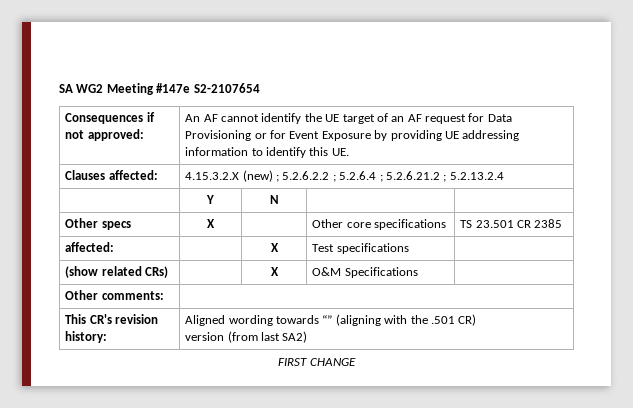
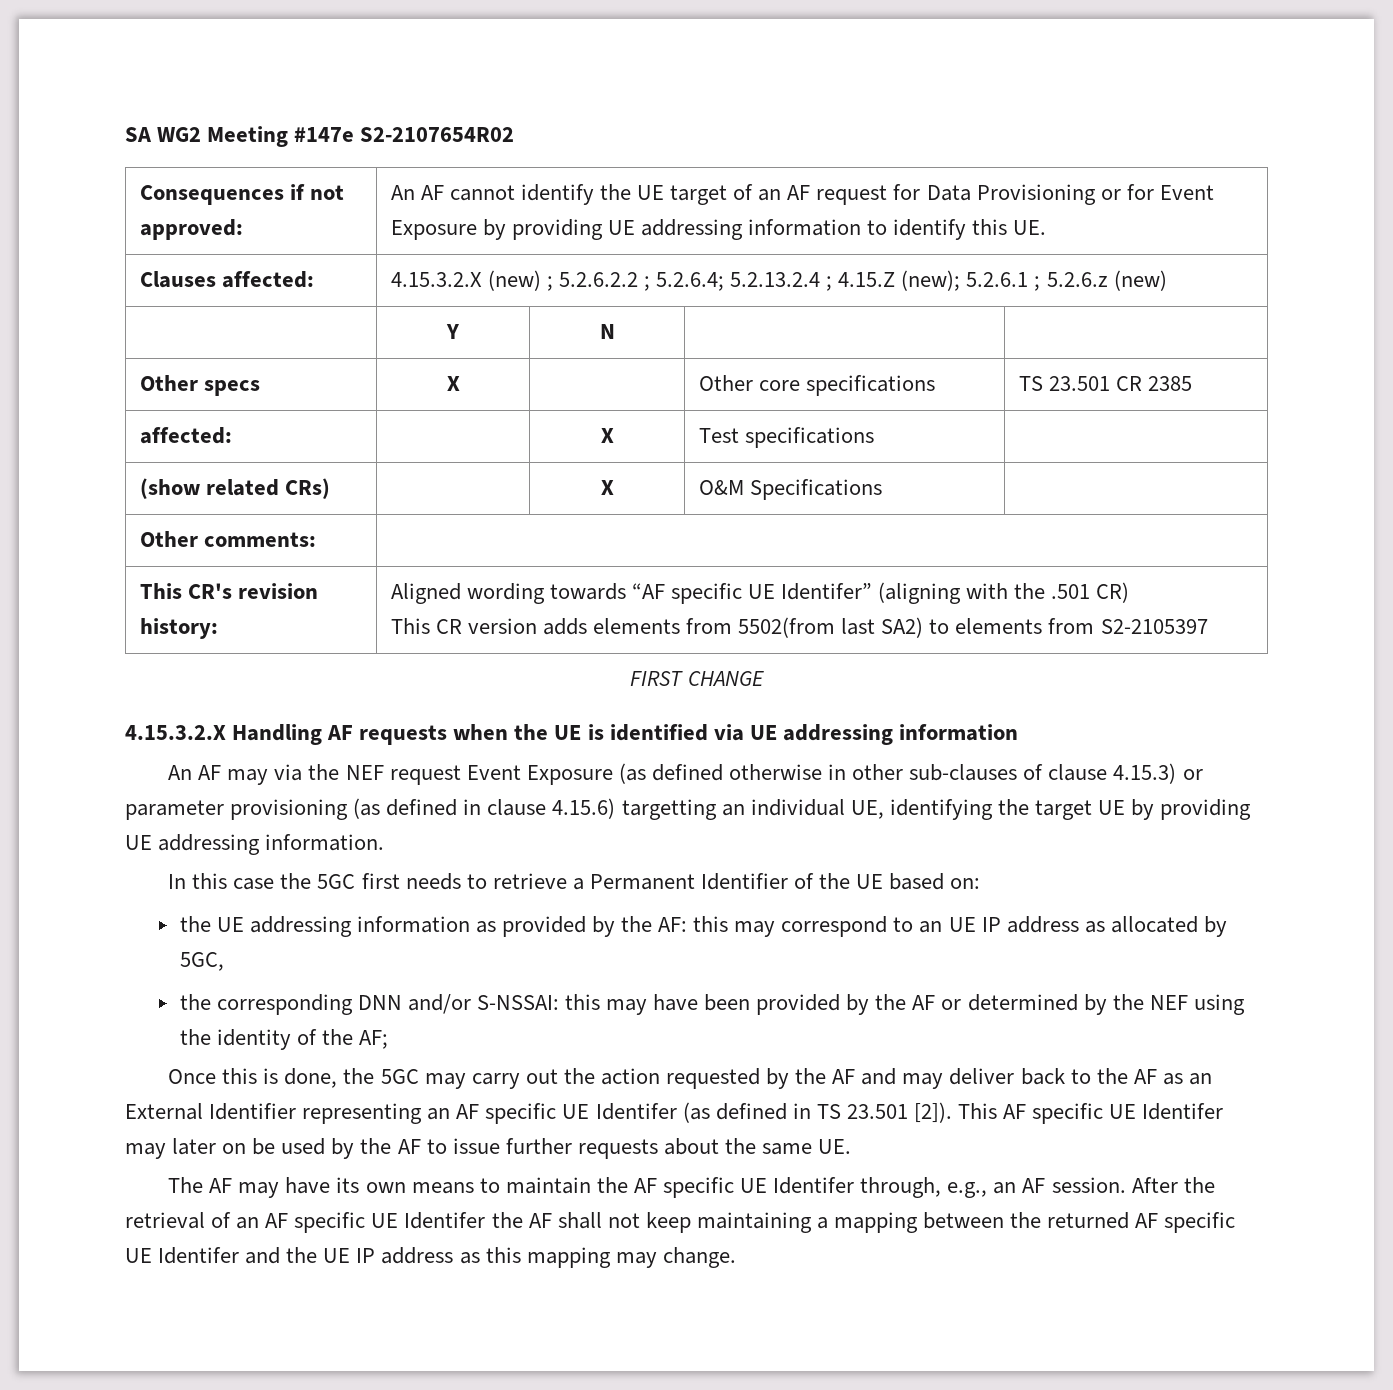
[193,83,260,93] S2-2107654 -> [360,127,515,142] S2-2107654R02
[339,171,504,182] 5.2.6.4 ; 5.2.6.21.2 ; 5.2.13.2.4 -> [655,270,1167,291] 5.2.6.4; 5.2.13.2.4 ; 4.15.Z (new); 5.2.6.1 ; 5.2.6.z (new)
[322,315,333,324] “” -> [631,583,873,604] “AF specific UE Identifer”
[185,331,308,343] [278,358,356,366] version (from last SA2) // FIRST CHANGE -> [390,617,1208,638] [630,671,764,686] [125,724,1018,745] [168,763,1203,785] [125,798,1252,820] [125,834,385,855] [168,873,981,890] [179,916,1227,937] [179,952,224,971] [179,994,1245,1015] [179,1029,388,1050] [168,1068,1212,1089] [125,1102,1224,1124] [125,1138,852,1159] [168,1177,1215,1198] [125,1212,1236,1233] [125,1247,736,1268] This CR version adds elements from 5502(from last SA2) to elements from S2-2105397 // FIRST CHANGE // 4.15.3.2.X Handling AF requests when the UE is identified via UE addressing information // An AF may via the NEF request Event Exposure (as defined otherwise in other sub-clauses of clause 4.15.3) or parameter provisioning (as defined in clause 4.15.6) targetting an individual UE, identifying the target UE by providing UE addressing information. // In this case the 5GC first needs to retrieve a Permanent Identifier of the UE based on: // the UE addressing information as provided by the AF: this may correspond to an UE IP address as allocated by 5GC, // the corresponding DNN and/or S-NSSAI: this may have been provided by the AF or determined by the NEF using the identity of the AF; // Once this is done, the 5GC may carry out the action requested by the AF and may deliver back to the AF as an External Identifier representing an AF specific UE Identifer (as defined in TS 23.501 [2]). This AF specific UE Identifer may later on be used by the AF to issue further requests about the same UE. // The AF may have its own means to maintain the AF specific UE Identifer through, e.g., an AF session. After the retrieval of an AF specific UE Identifer the AF shall not keep maintaining a mapping between the returned AF specific UE Identifer and the UE IP address as this mapping may change.

